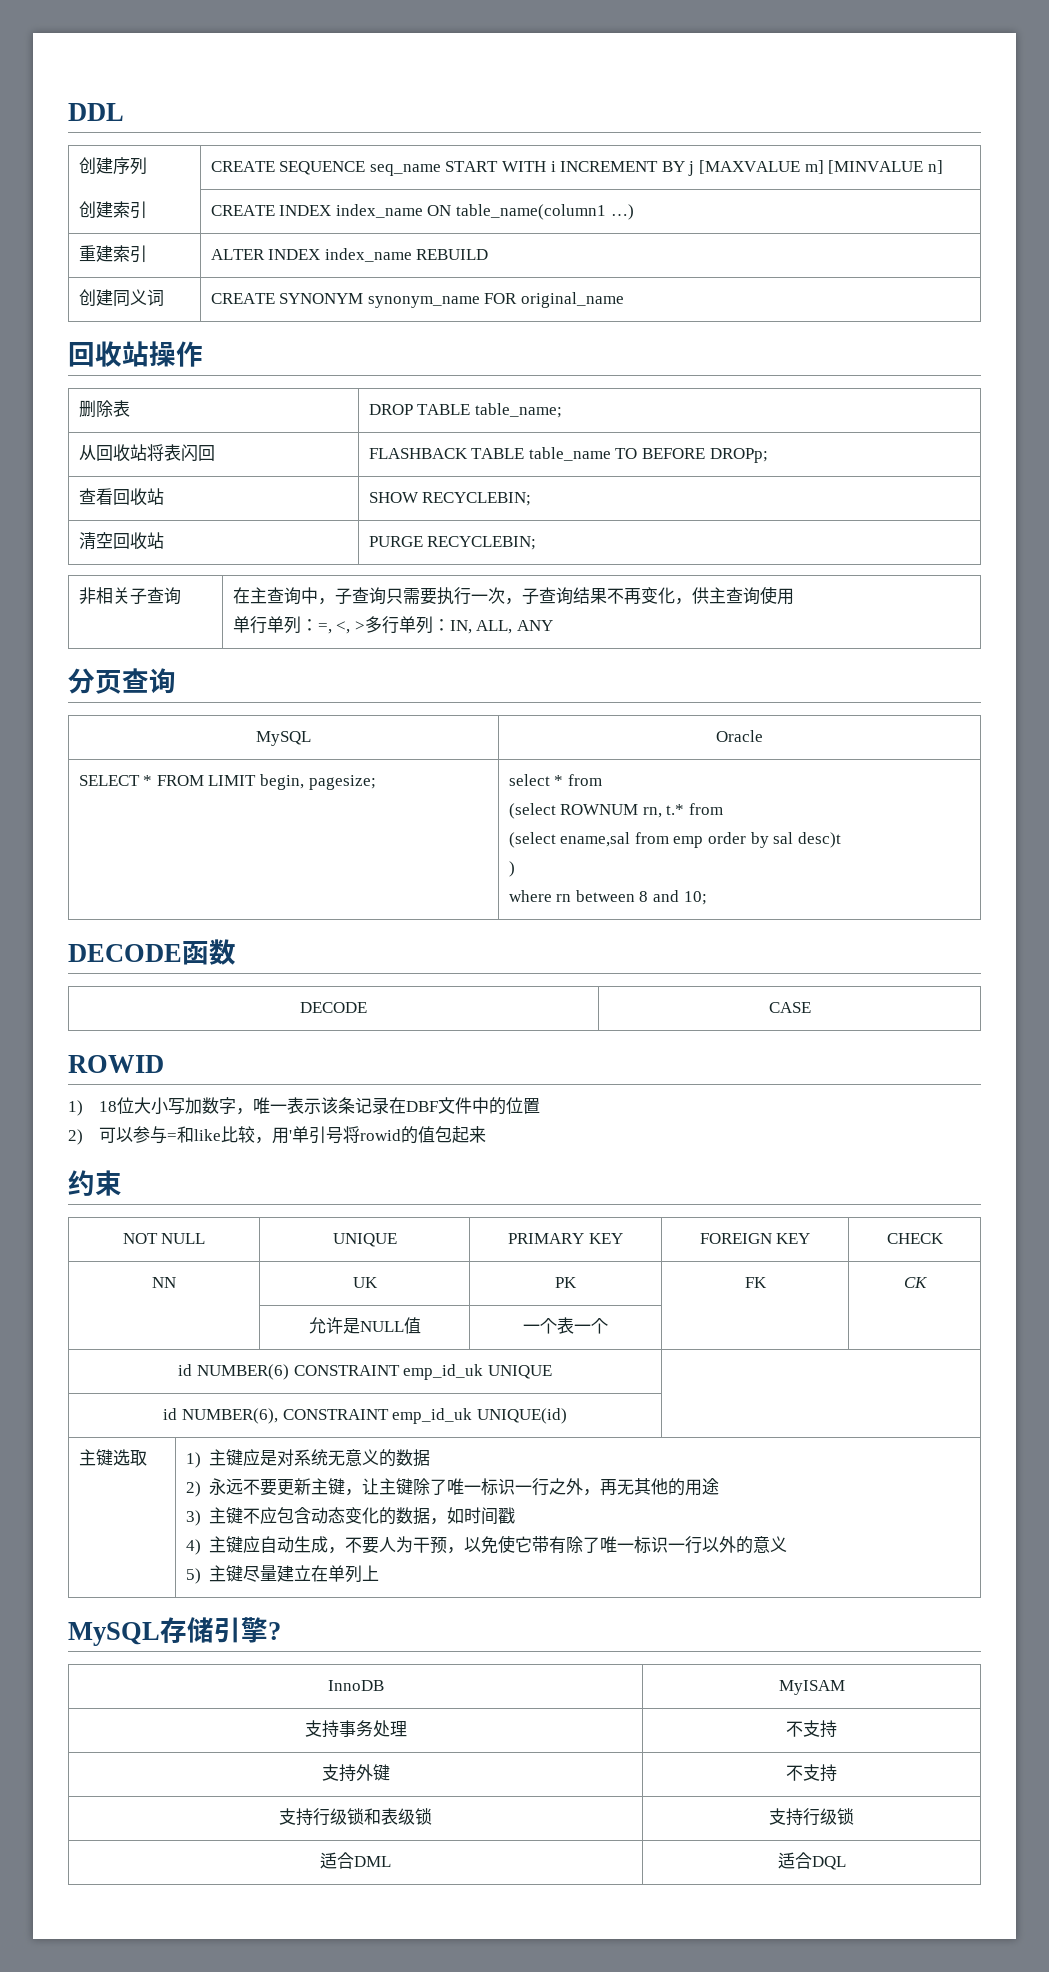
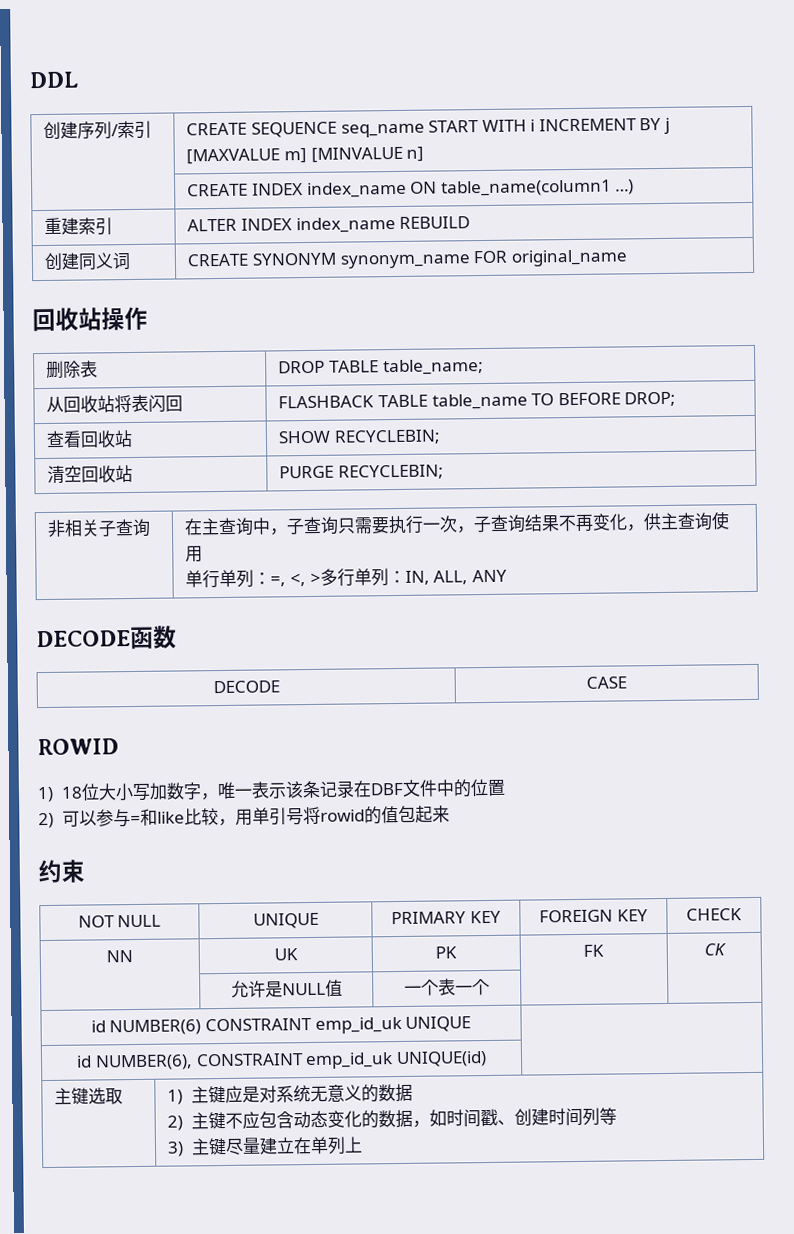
(147, 166) none -> [111,120,153,139] /索引
[78,201,147,219] 创建索引 -> (425, 154) none
[709,448,768,463] DROPp; -> [624,391,677,407] DROP;
[68,668,176,694] [256,731,311,746] [716,730,763,742] [78,774,376,790] [508,774,602,786] [508,803,724,819] [508,832,841,848] [508,861,515,877] [508,890,707,905] // 分页查询 // MySQL | Oracle // SELECT * FROM LIMIT begin, pagesize; | select * from // (select ROWNUM rn, t.* from // (select ename,sal from emp order by sal desc)t // ) // where rn between 8 and 10; -> (507, 576) none
[289,1130,293,1141] ' -> (253, 817) none
[209,1478,720,1496] [185,1510,201,1526] 永远不要更新主键，让主键除了唯一标识一行之外，再无其他的用途 // 3) -> (184, 1123) none
[185,1535,788,1555] [185,1568,201,1584] // 4)主键应自动生成，不要人为干预，以免使它带有除了唯一标识一行以外的意义 // 5) -> [496,1107,617,1127] [167,1141,185,1157] 、创建时间列等 // 3)
[68,1617,281,1646] [327,1680,384,1691] [778,1680,845,1695] [304,1720,407,1738] [786,1720,837,1738] [321,1764,390,1782] [786,1764,837,1782] [279,1808,432,1826] [769,1808,854,1826] [320,1852,391,1869] [777,1852,846,1870] // MySQL存储引擎? // InnoDB | MyISAM // 支持事务处理 | 不支持 // 支持外键 | 不支持 // 支持行级锁和表级锁 | 支持行级锁 // 适合DML | 适合DQL -> (363, 1144) none

